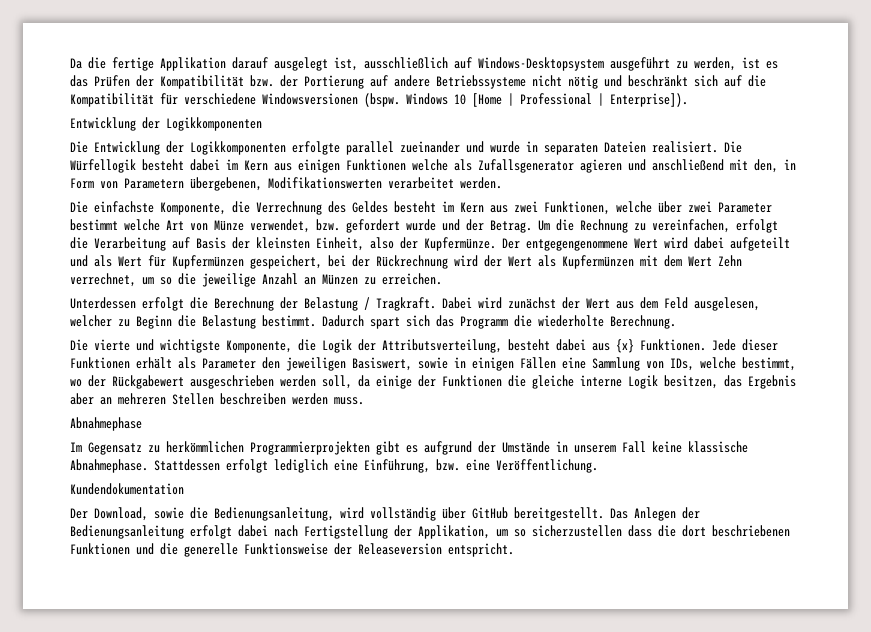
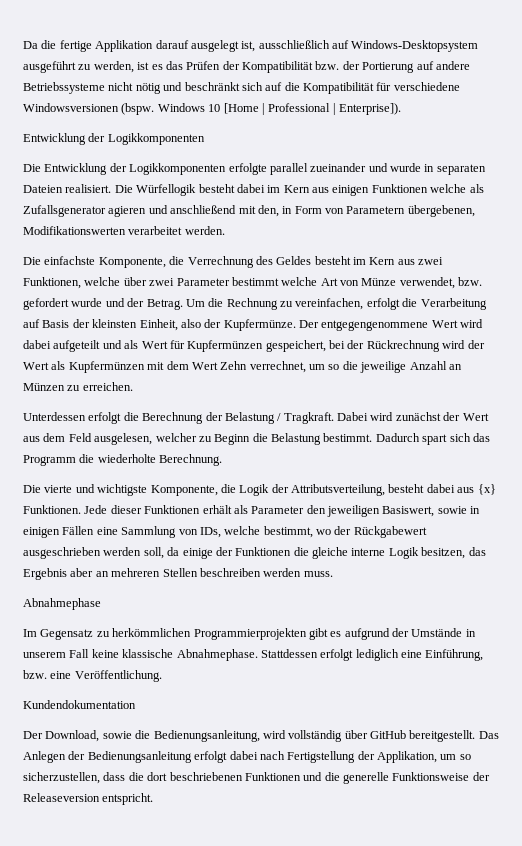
[532,525,622,537] sicherzustellen -> [23,772,100,784] sicherzustellen,

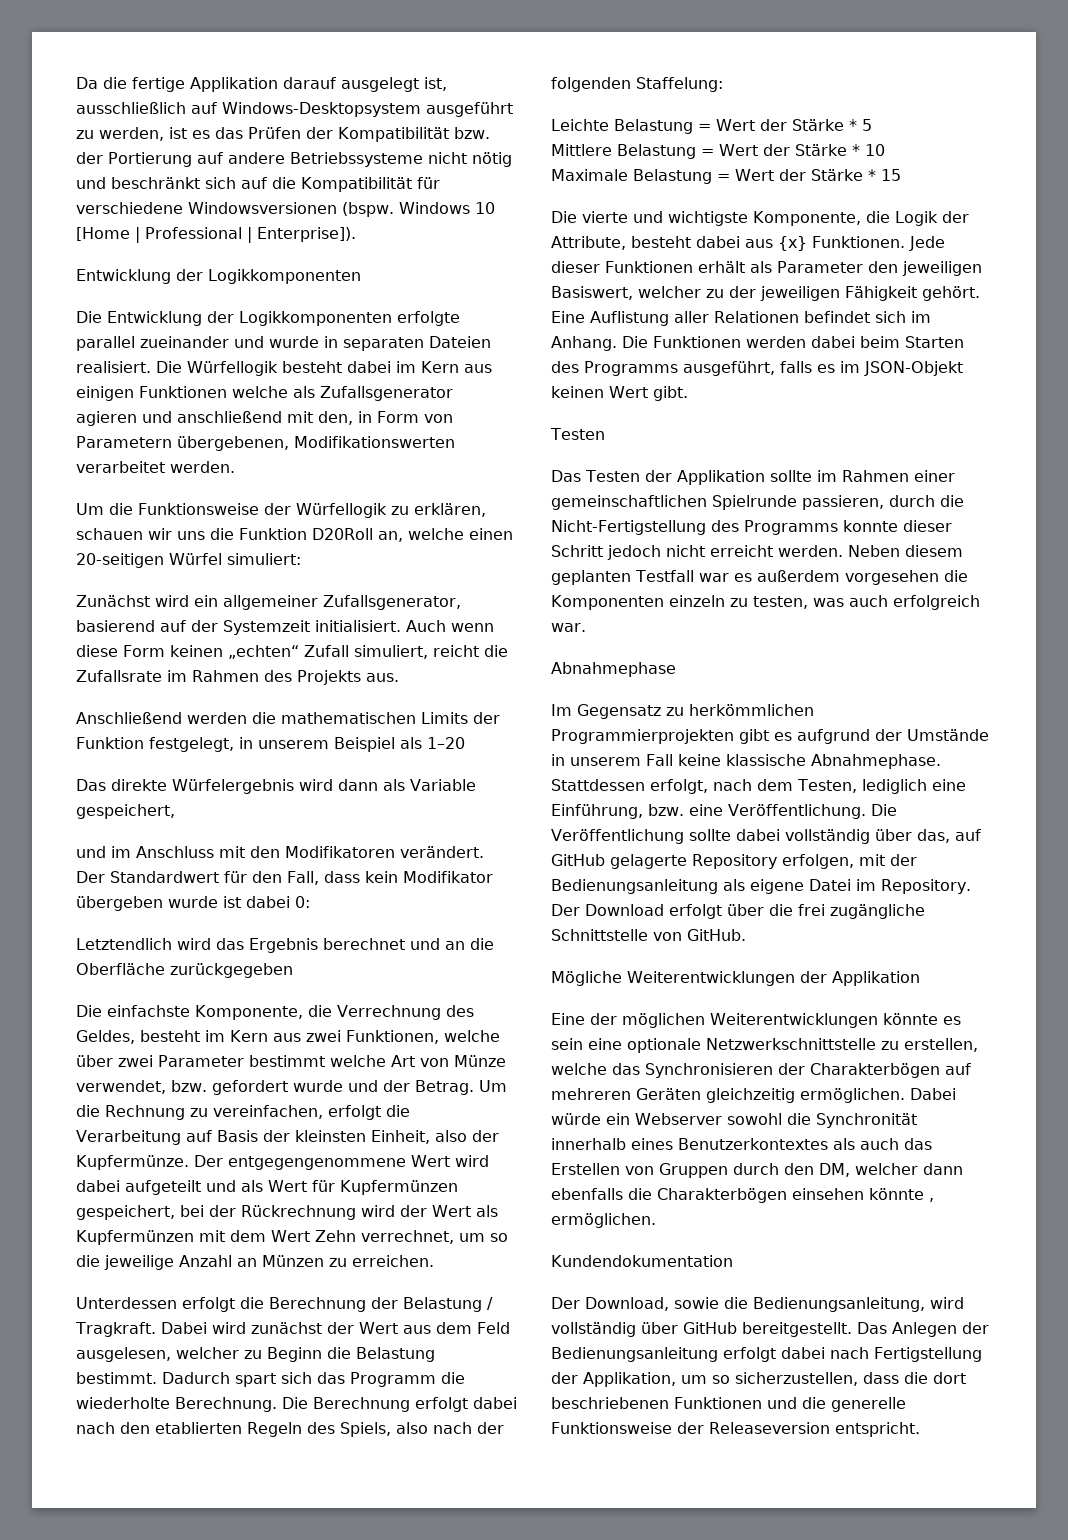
(225, 230) none -> [76,503,486,518] [76,528,513,542] [76,553,301,568] [76,595,461,610] [76,620,494,635] [76,645,508,659] [76,670,399,685] [76,712,500,724] [76,737,465,752] [76,779,476,794] [76,804,175,819] [76,846,484,858] [76,871,493,885] [76,896,310,911] [76,938,494,953] [76,963,293,978] // Um die Funktionsweise der Würfellogik zu erklären, schauen wir uns die Funktion D20Roll an, welche einen 20-seitigen Würfel simuliert: // Zunächst wird ein allgemeiner Zufallsgenerator, basierend auf der Systemzeit initialisiert. Auch wenn diese Form keinen „echten“ Zufall simuliert, reicht die Zufallsrate im Rahmen des Projekts aus. // Anschließend werden die mathematischen Limits der Funktion festgelegt, in unserem Beispiel als 1–20 // Das direkte Würfelergebnis wird dann als Variable gespeichert, // und im Anschluss mit den Modifikatoren verändert. Der Standardwert für den Fall, dass kein Modifikator übergeben wurde ist dabei 0: // Letztendlich wird das Ergebnis berechnet und an die Oberfläche zurückgegeben
[276,256,312,265] Geldes -> [76,1030,135,1044] Geldes,
(223, 460) none -> [282,1397,517,1412] [76,1422,504,1437] [551,77,723,92] [551,119,872,134] [551,144,885,159] [551,169,901,184] Die Berechnung erfolgt dabei nach den etablierten Regeln des Spiels, also nach der folgenden Staffelung: // Leichte Belastung = Wert der Stärke * 5 // Mittlere Belastung = Wert der Stärke * 10 // Maximale Belastung = Wert der Stärke * 15
[291,484,385,496] Attributsverteilung, -> [551,236,626,250] Attribute,
[437,506,481,514] [23,526,427,538] [23,547,486,559] [23,568,333,580] sowie in einigen Fällen eine Sammlung von IDs, welche bestimmt, wo der Rückgabewert ausgeschrieben werden soll, da einige der Funktionen die gleiche interne Logik besitzen, das Ergebnis aber an mehreren Stellen beschreiben werden muss. -> [638,286,980,301] [551,311,931,326] [551,336,964,351] [551,361,963,376] [551,386,688,401] [550,428,605,440] [551,470,955,485] [551,495,964,510] [551,520,952,535] [551,545,963,560] [551,570,968,585] [551,595,980,610] [551,623,586,632] welcher zu der jeweiligen Fähigkeit gehört. Eine Auflistung aller Relationen befindet sich im Anhang. Die Funktionen werden dabei beim Starten des Programms ausgeführt, falls es im JSON-Objekt keinen Wert gibt. // Testen // Das Testen der Applikation sollte im Rahmen einer gemeinschaftlichen Spielrunde passieren, durch die Nicht-Fertigstellung des Programms konnte dieser Schritt jedoch nicht erreicht werden. Neben diesem geplanten Testfall war es außerdem vorgesehen die Komponenten einzeln zu testen, was auch erfolgreich war.
[320,649,354,661] erfolgt -> [650,779,857,794] erfolgt, nach dem Testen,
(162, 676) none -> [870,804,897,816] [551,829,981,844] [551,854,917,869] [551,879,971,894] [551,904,925,919] [551,929,746,941] [551,971,920,986] [551,1013,961,1028] [551,1038,978,1053] [551,1063,971,1078] [551,1088,956,1103] [551,1113,917,1128] [551,1138,932,1150] [551,1163,963,1178] [551,1188,934,1203] [551,1213,656,1228] Die Veröffentlichung sollte dabei vollständig über das, auf GitHub gelagerte Repository erfolgen, mit der Bedienungsanleitung als eigene Datei im Repository. Der Download erfolgt über die frei zugängliche Schnittstelle von GitHub. // Mögliche Weiterentwicklungen der Applikation // Eine der möglichen Weiterentwicklungen könnte es sein eine optionale Netzwerkschnittstelle zu erstellen, welche das Synchronisieren der Charakterbögen auf mehreren Geräten gleichzeitig ermöglichen. Dabei würde ein Webserver sowohl die Synchronität innerhalb eines Benutzerkontextes als auch das Erstellen von Gruppen durch den DM, welcher dann ebenfalls die Charakterbögen einsehen könnte , ermöglichen.

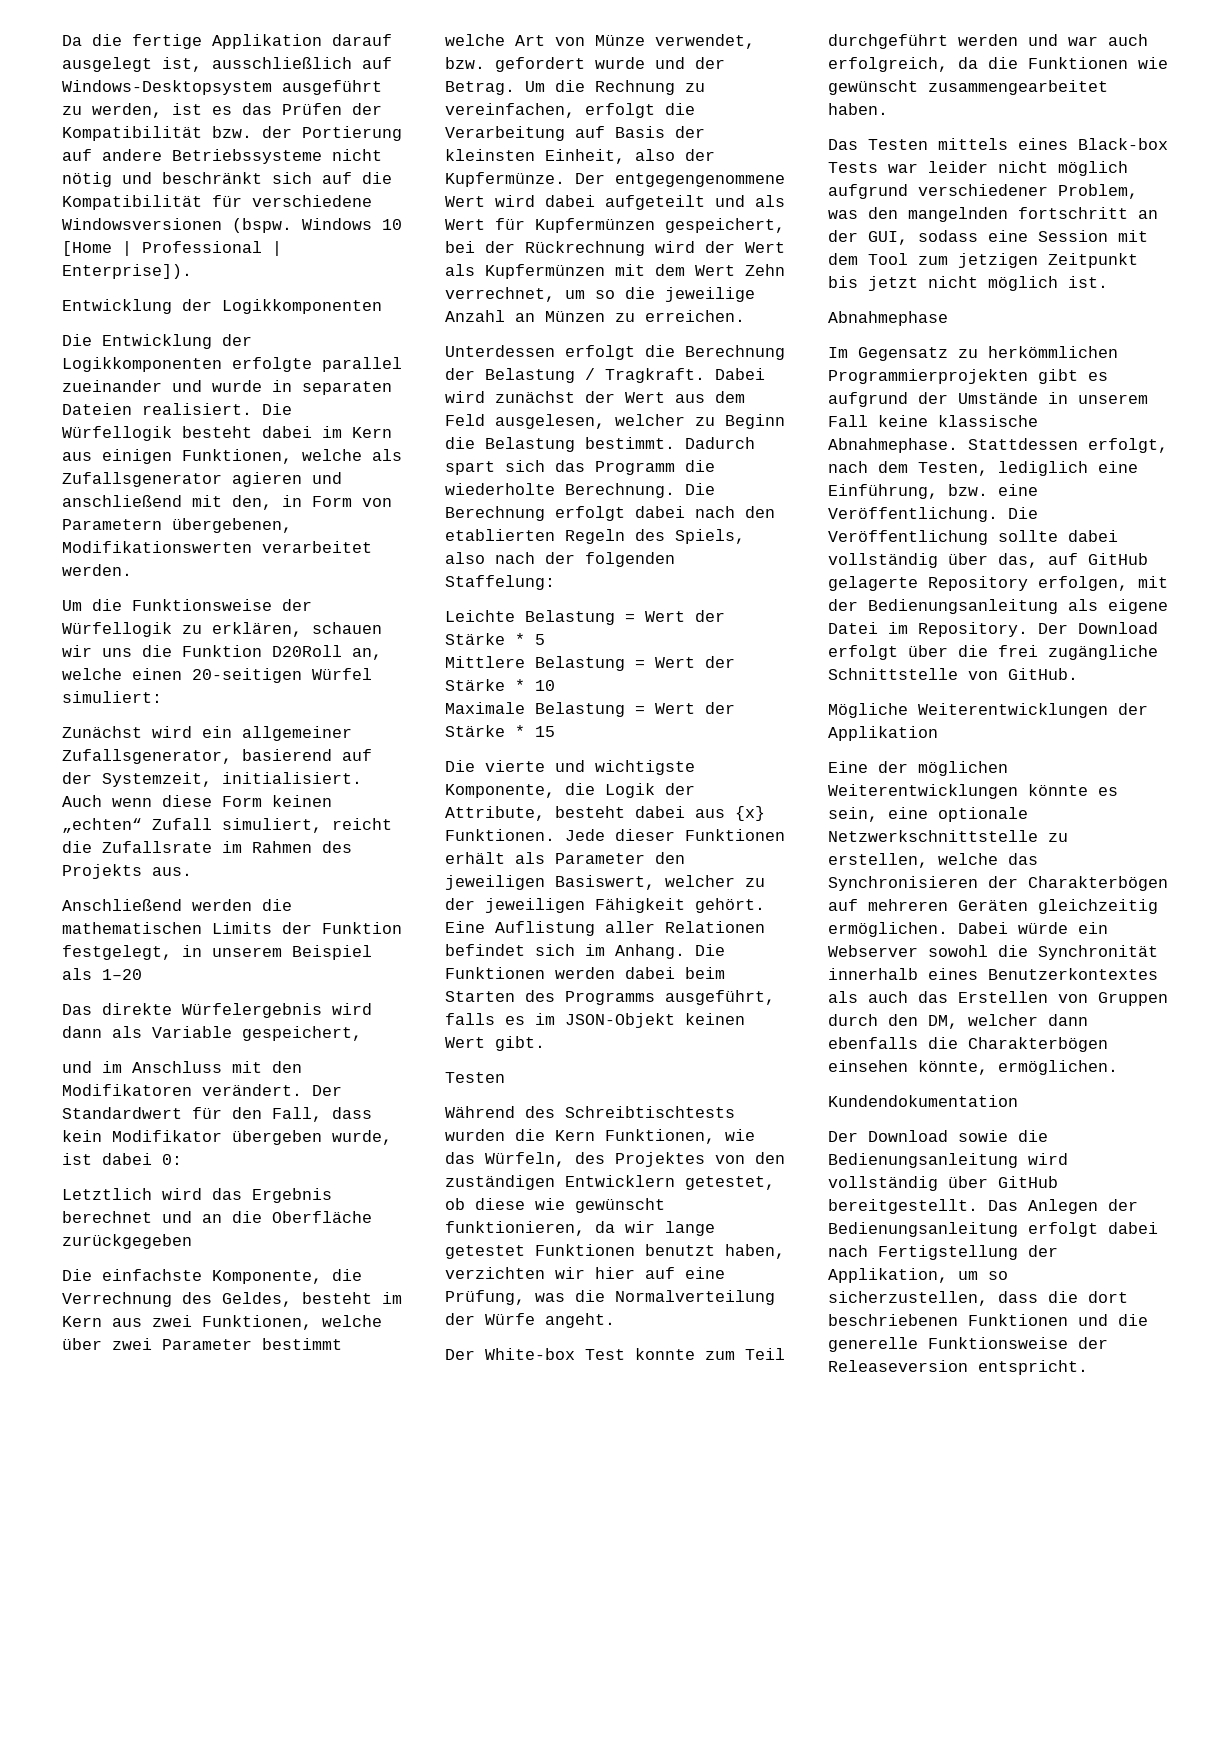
[139,386,227,398] Funktionen -> [182,449,292,464] Funktionen,
[223,620,310,635] Systemzeit -> [102,772,212,787] Systemzeit,
[168,896,218,908] wurde -> [332,1130,392,1145] wurde,
[76,938,172,950] Letztendlich -> [62,1188,152,1200] Letztlich
[551,470,955,485] [551,495,964,510] [551,520,952,535] [551,545,963,560] [551,570,968,585] [551,595,980,610] [551,623,586,632] Das Testen der Applikation sollte im Rahmen einer gemeinschaftlichen Spielrunde passieren, durch die Nicht-Fertigstellung des Programms konnte dieser Schritt jedoch nicht erreicht werden. Neben diesem geplanten Testfall war es außerdem vorgesehen die Komponenten einzeln zu testen, was auch erfolgreich war. -> [445,1106,735,1118] [445,1129,755,1144] [445,1152,785,1167] [445,1175,775,1190] [445,1198,665,1213] [445,1221,715,1236] [445,1244,785,1259] [445,1267,725,1279] [445,1290,775,1305] [445,1313,615,1328] [445,1348,785,1360] [828,34,1148,49] [828,57,1168,72] [828,80,1108,95] [828,103,888,115] [828,138,1168,150] [828,161,1128,176] [828,184,1138,199] [828,207,1158,222] [828,230,1148,245] [828,253,1138,268] [828,276,1108,291] Während des Schreibtischtests wurden die Kern Funktionen, wie das Würfeln, des Projektes von den zuständigen Entwicklern getestet, ob diese wie gewünscht funktionieren, da wir lange getestet Funktionen benutzt haben, verzichten wir hier auf eine Prüfung, was die Normalverteilung der Würfe angeht. // Der White-box Test konnte zum Teil durchgeführt werden und war auch erfolgreich, da die Funktionen wie gewünscht zusammengearbeitet haben. // Das Testen mittels eines Black-box Tests war leider nicht möglich aufgrund verschiedener Problem, was den mangelnden fortschritt an der GUI, sodass eine Session mit dem Tool zum jetzigen Zeitpunkt bis jetzt nicht möglich ist.
[551,1038,583,1050] sein -> [828,807,878,822] sein,
[869,1188,934,1202] könnte , -> [918,1060,988,1075] könnte,
[585,1297,669,1311] Download, -> [868,1130,948,1142] Download
[753,1297,925,1312] Bedienungsanleitung, -> [828,1153,1018,1168] Bedienungsanleitung

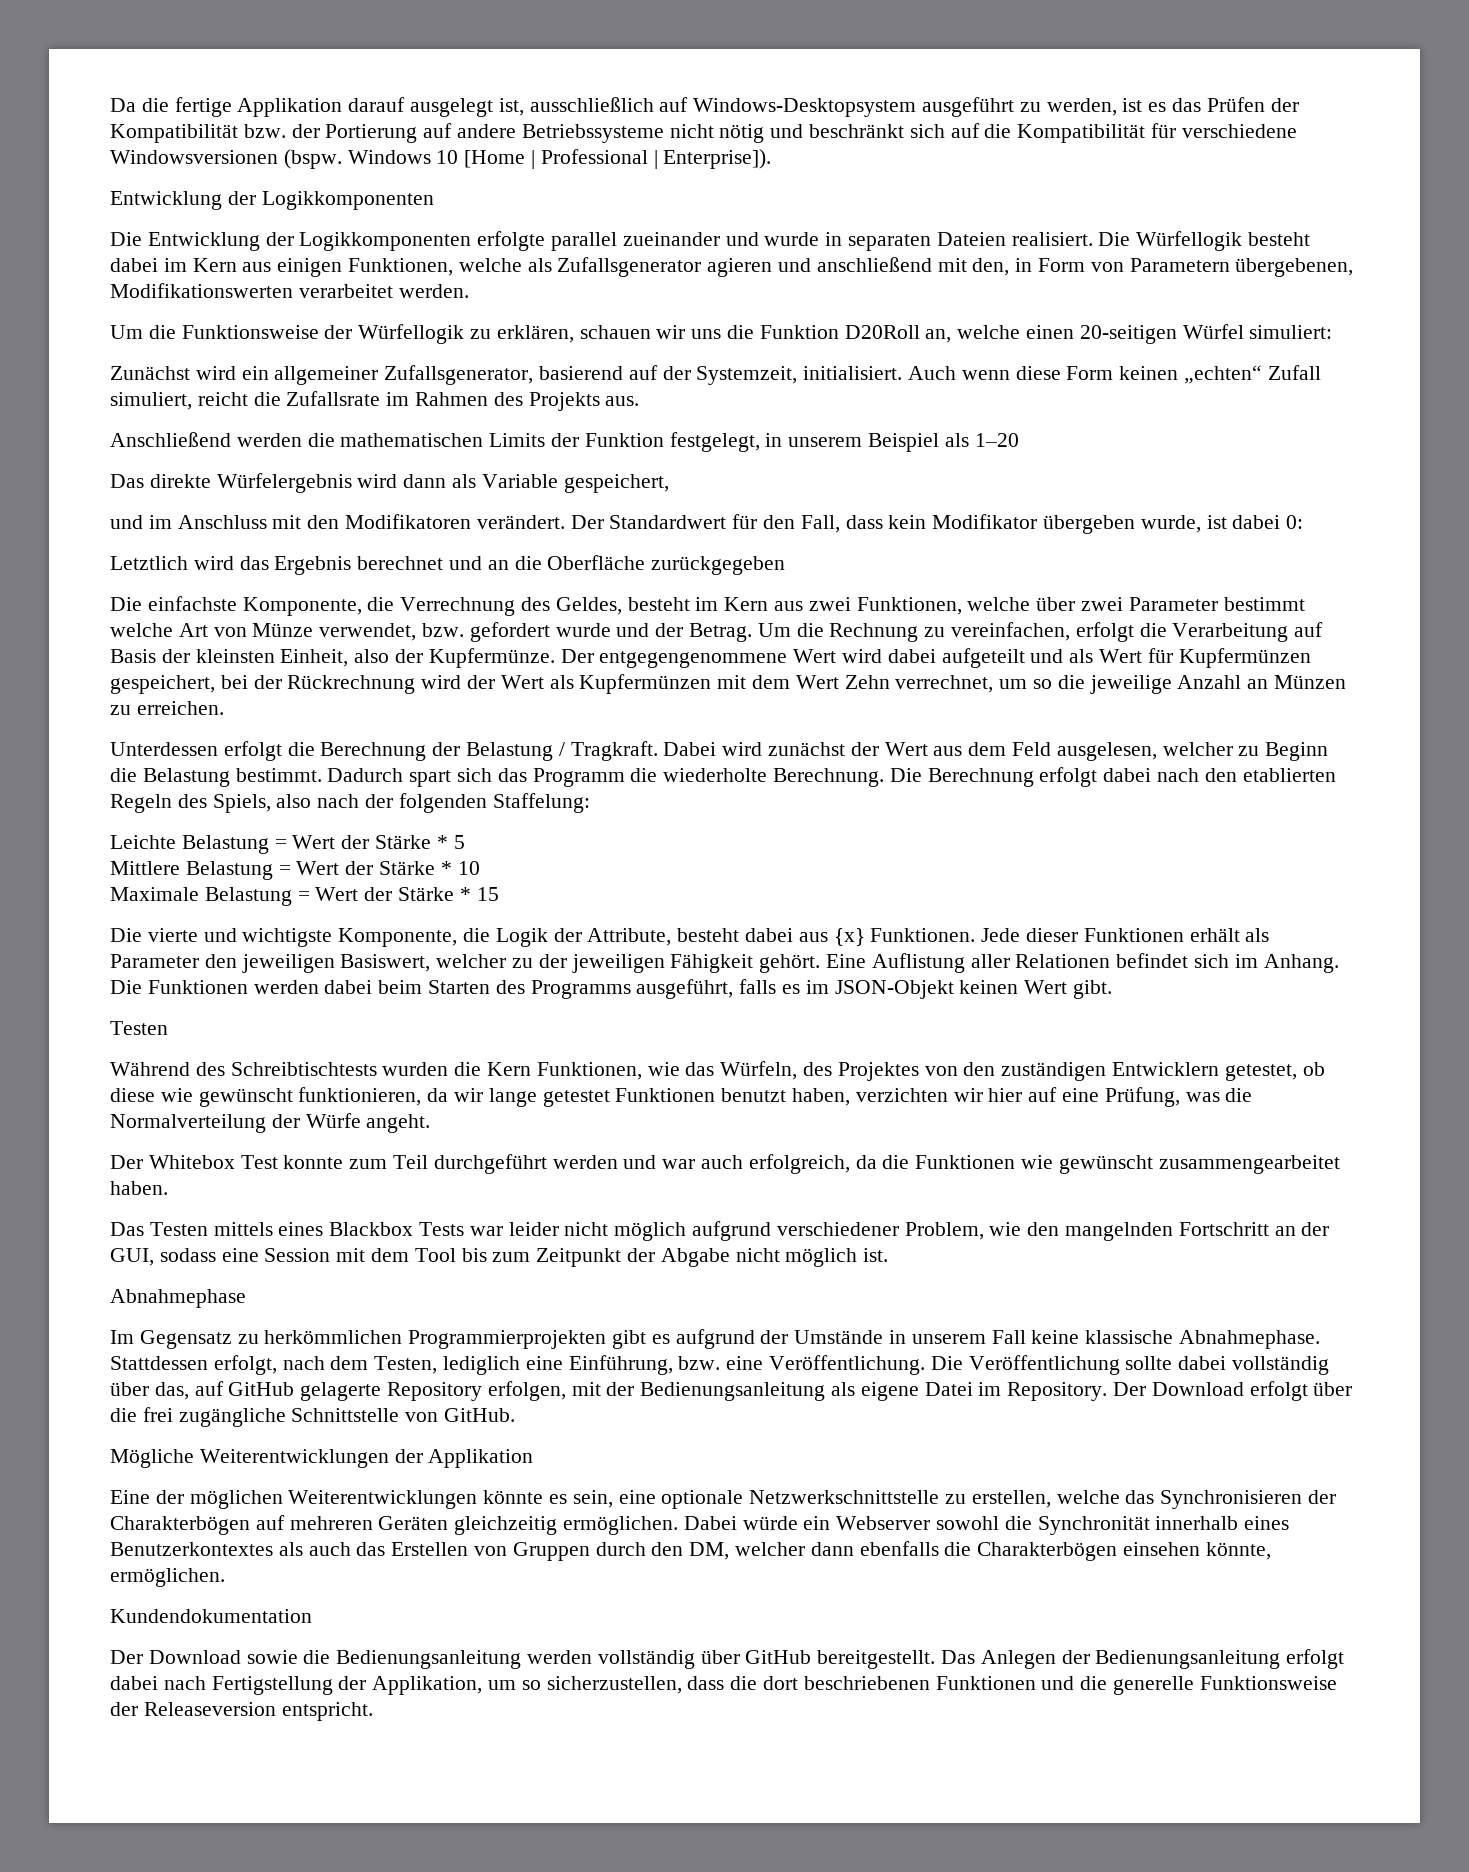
[485,1348,575,1360] White-box -> [148,1155,235,1169] Whitebox
[1078,138,1168,150] Black-box -> [329,1222,414,1236] Blackbox
[828,210,858,219] was -> [989,1222,1022,1236] wie
[1018,207,1128,219] fortschritt -> [1178,1222,1269,1236] Fortschritt
[918,253,1138,268] [828,276,918,291] zum jetzigen Zeitpunkt bis jetzt -> [461,1248,730,1267] bis zum Zeitpunkt der Abgabe
[1028,1153,1068,1165] wird -> [527,1650,593,1664] werden

